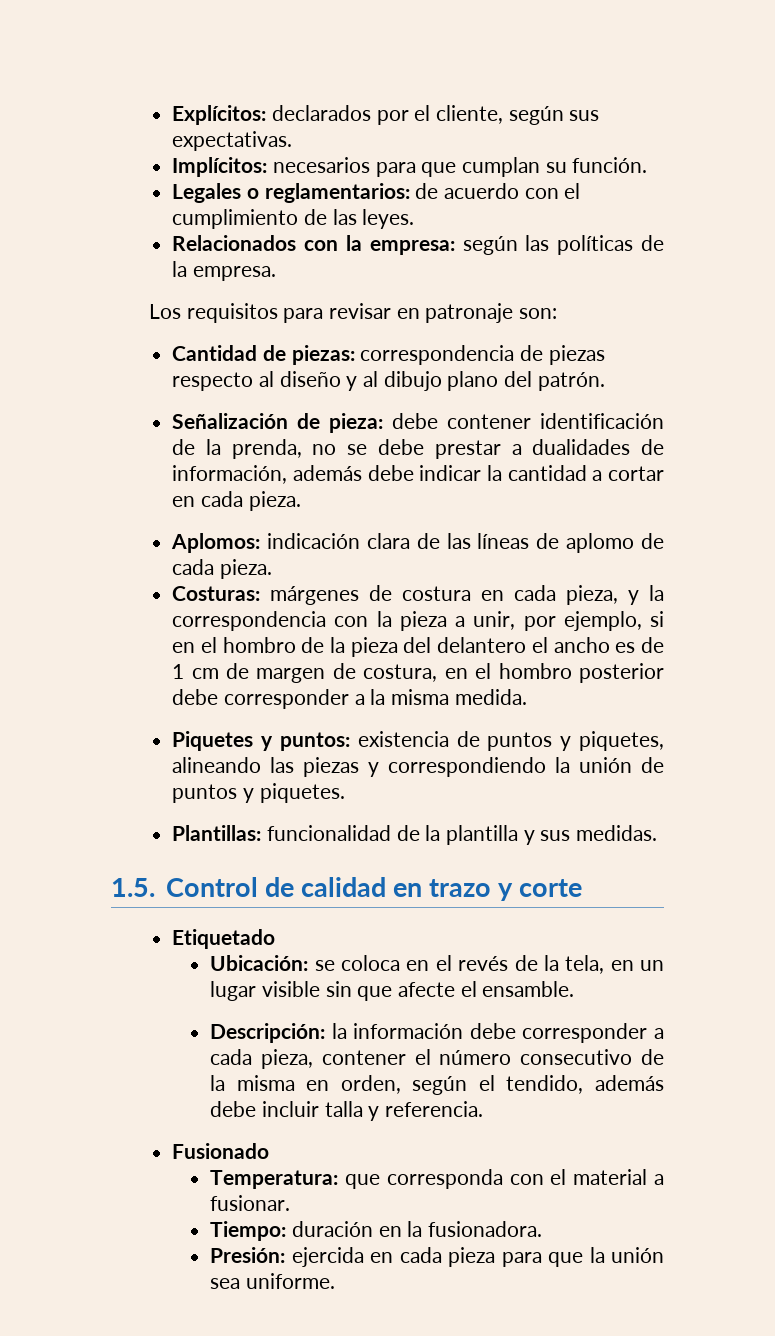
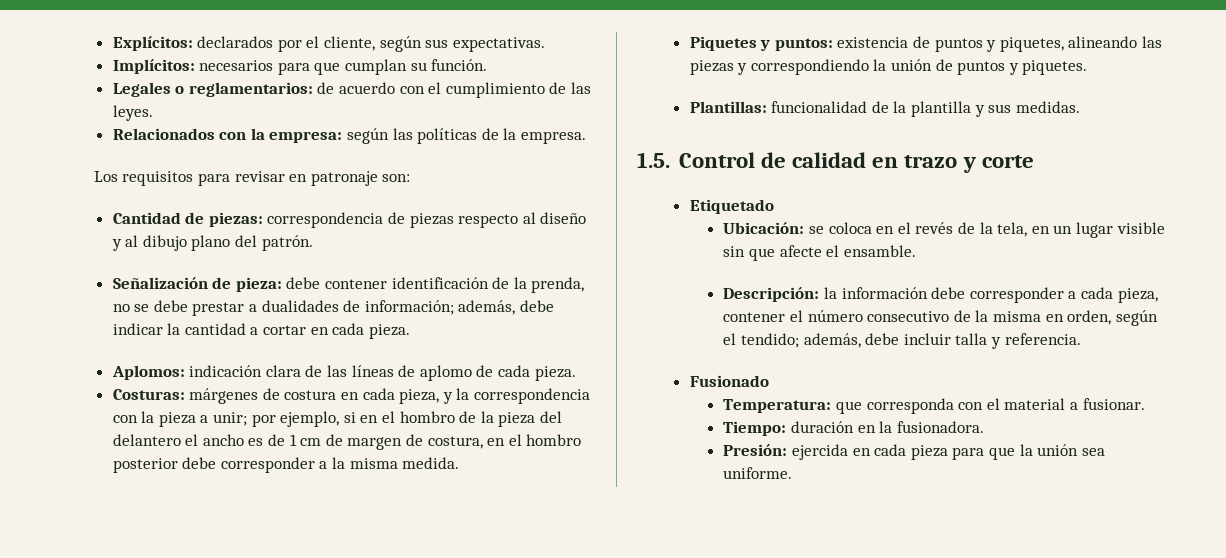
[172,465,362,484] información, además -> [364,300,516,315] información; además,
[473,611,516,630] unir, -> [212,412,247,426] unir;
[506,1075,664,1094] tendido, además -> [741,333,861,348] tendido; además,

